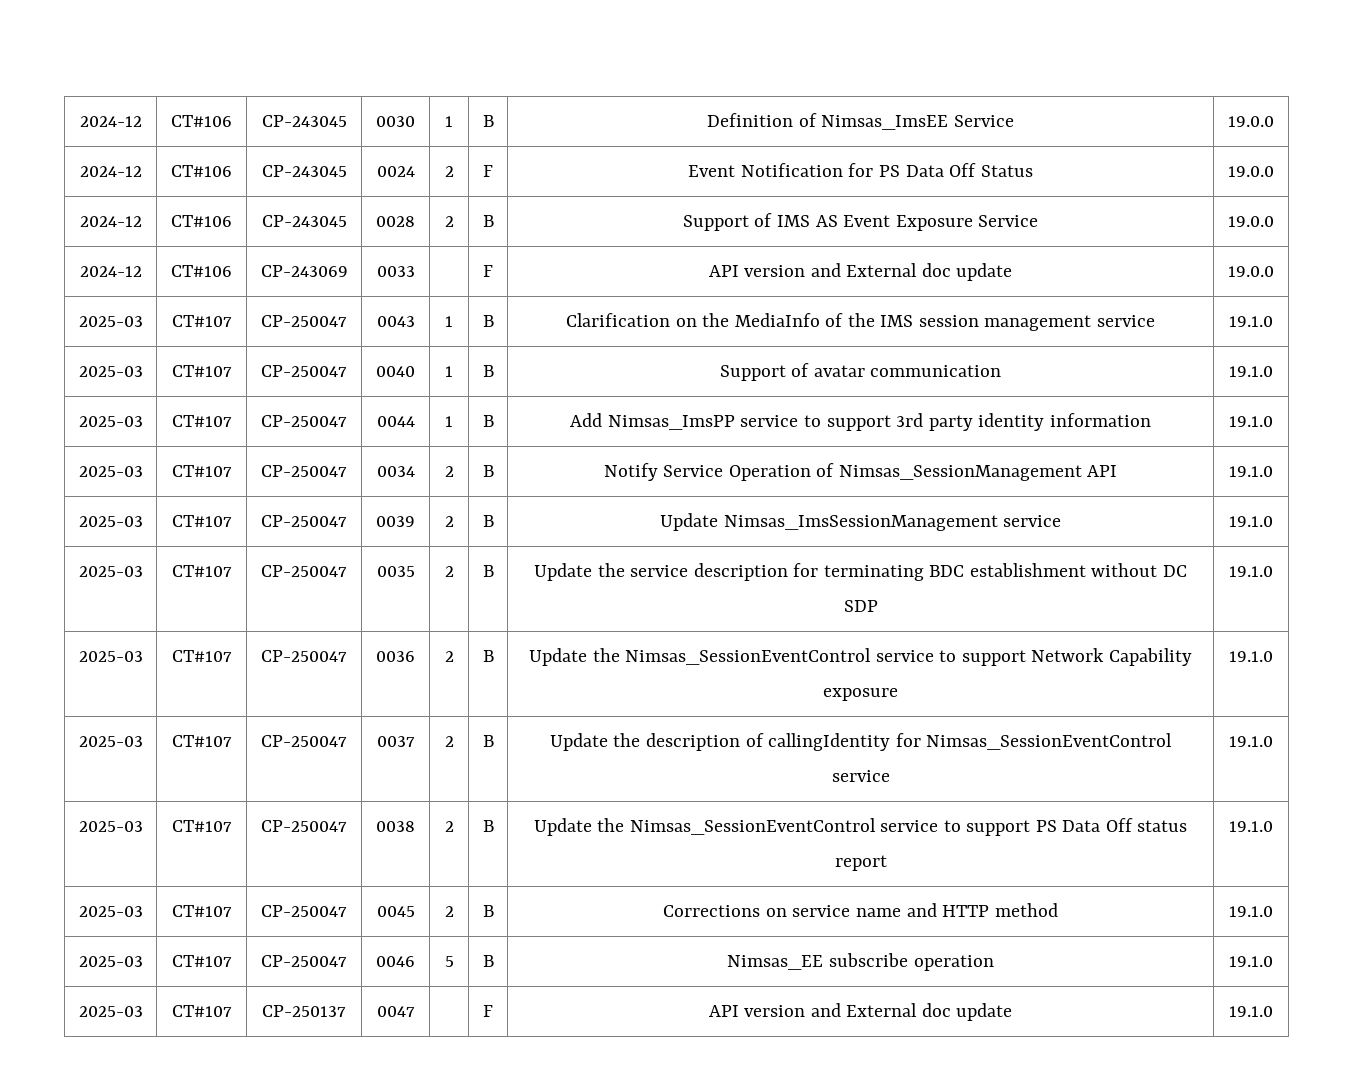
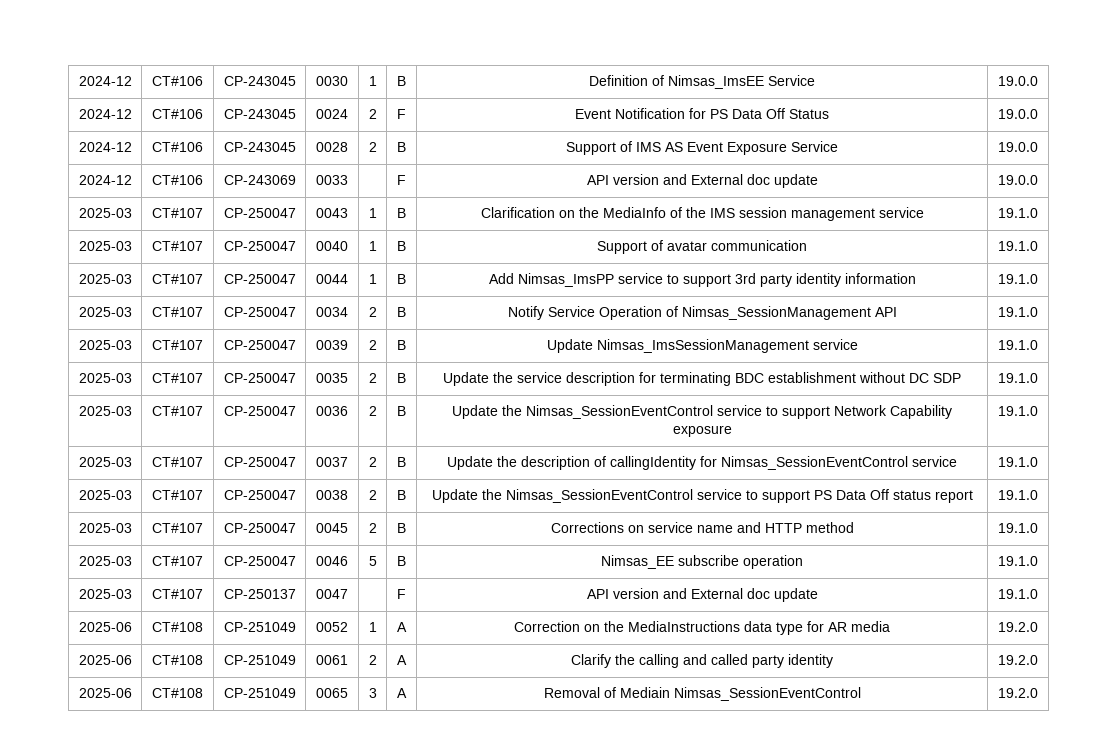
(1273, 1011) none -> [78,622,132,632] [152,622,203,632] [223,622,296,632] [316,622,348,632] [368,622,377,632] [397,622,407,632] [514,621,890,635] [998,622,1038,632] [78,655,132,665] [152,655,203,665] [223,655,296,665] [316,655,348,665] [368,655,377,665] [397,655,407,665] [571,654,833,668] [998,655,1038,665] [78,688,132,698] [152,688,203,698] [223,688,296,698] [316,688,348,698] [368,688,377,698] [397,688,407,698] [543,687,861,701] [998,688,1038,698] // 2025-06 | CT#108 | CP-251049 | 0052 | 1 | A | Correction on the MediaInstructions data type for AR media | 19.2.0 // 2025-06 | CT#108 | CP-251049 | 0061 | 2 | A | Clarify the calling and called party identity | 19.2.0 // 2025-06 | CT#108 | CP-251049 | 0065 | 3 | A | Removal of Mediain Nimsas_SessionEventControl | 19.2.0

